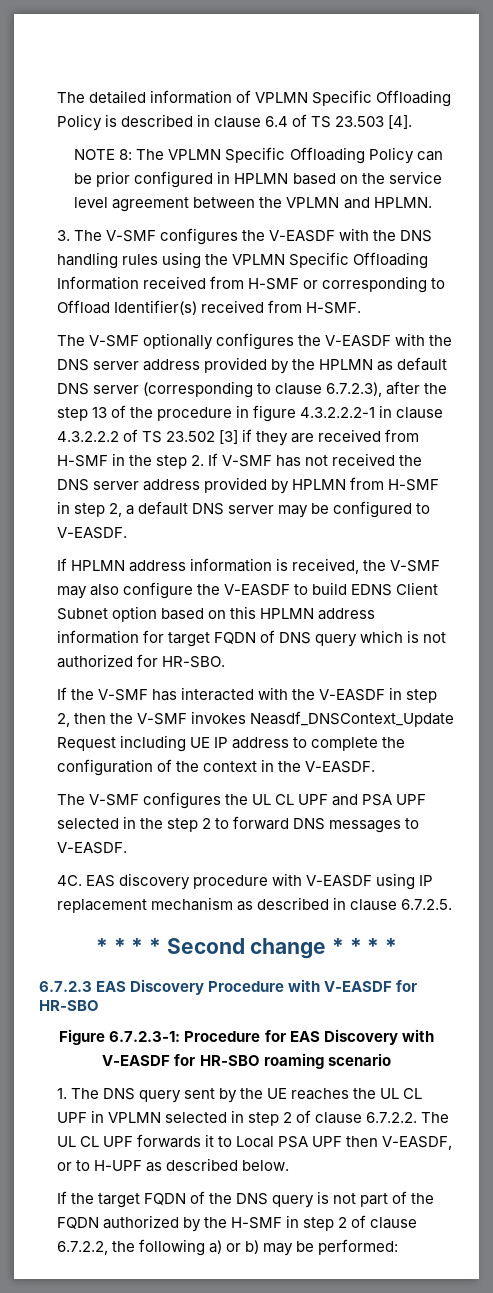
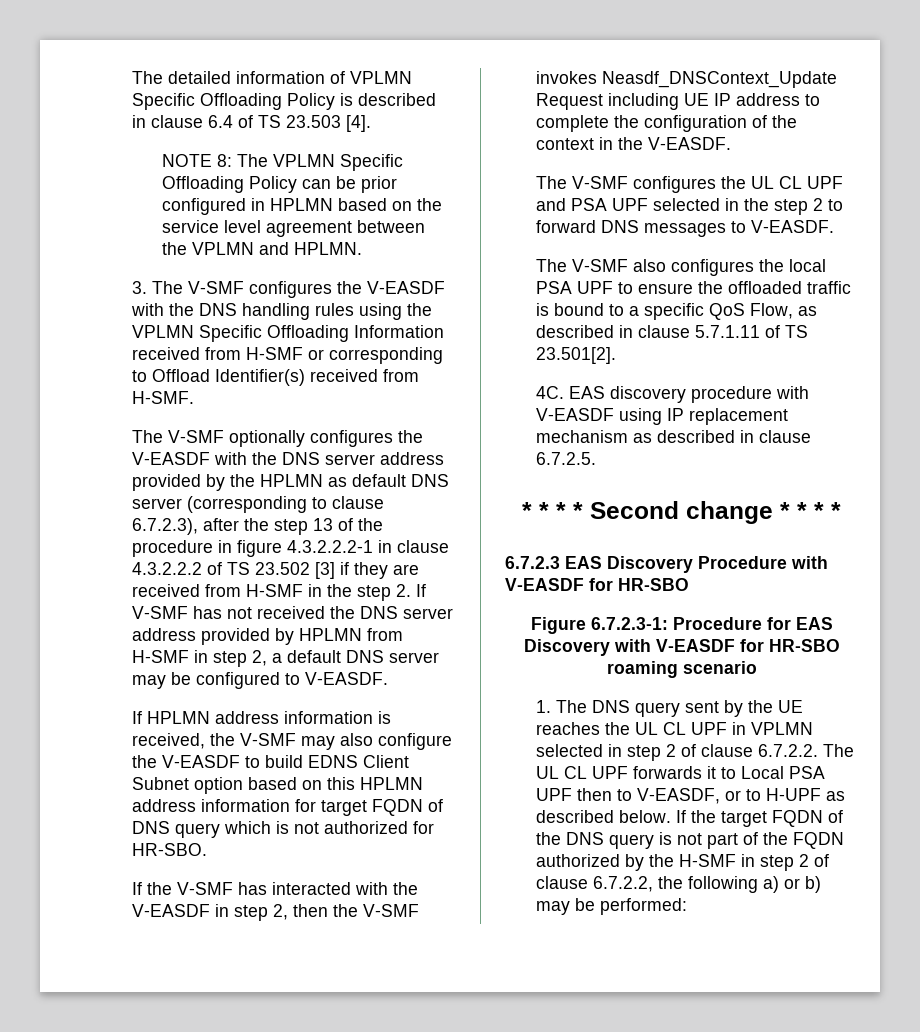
(127, 848) none -> [535,259,826,276] [535,281,851,294] [535,303,817,320] [535,325,808,338] [535,347,616,364] // The V-SMF also configures the local PSA UPF to ensure the offloaded traffic is bound to a specific QoS Flow, as described in clause 5.7.1.11 of TS 23.501[2].
(379, 1141) none -> [616,789,632,801] to
(289, 1165) // -> (671, 816) none

